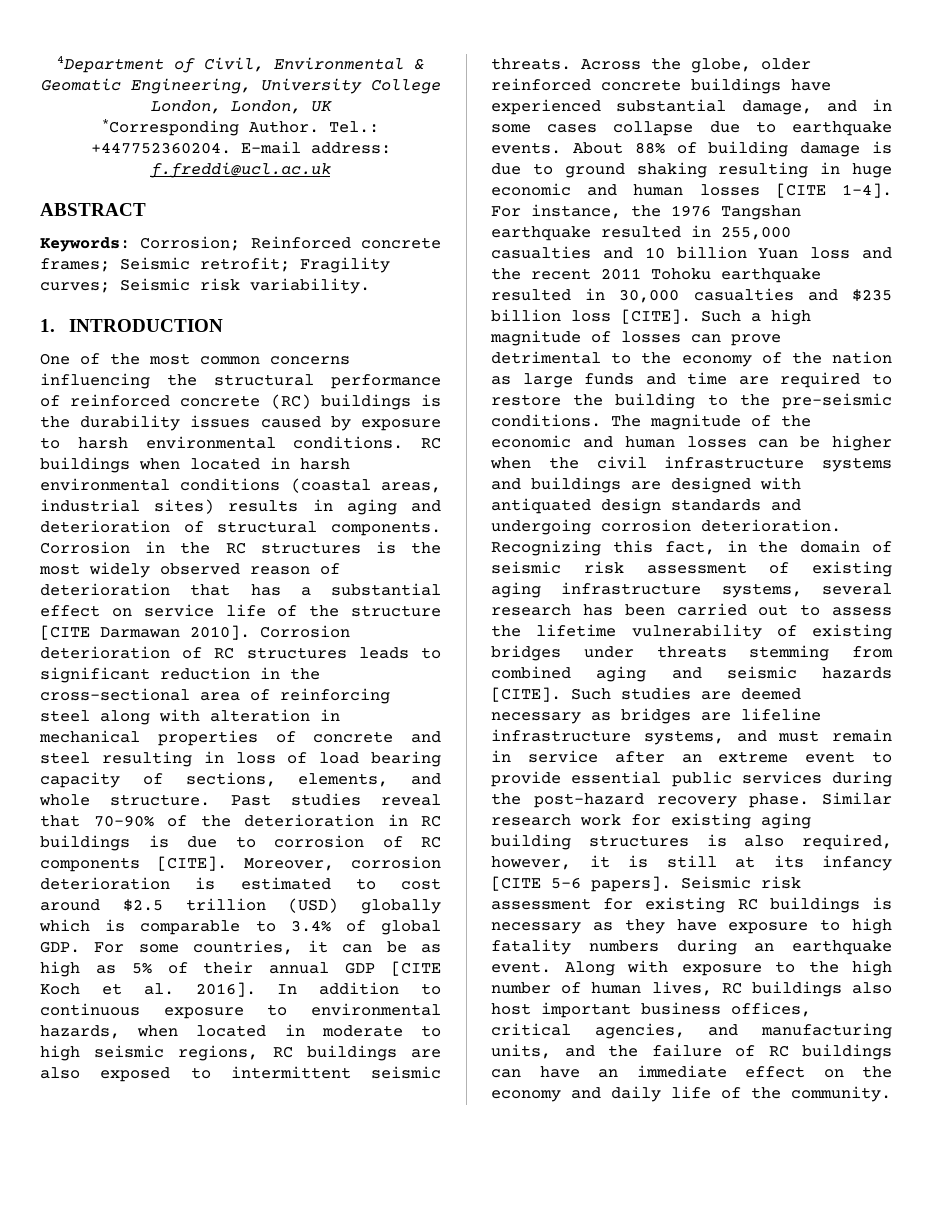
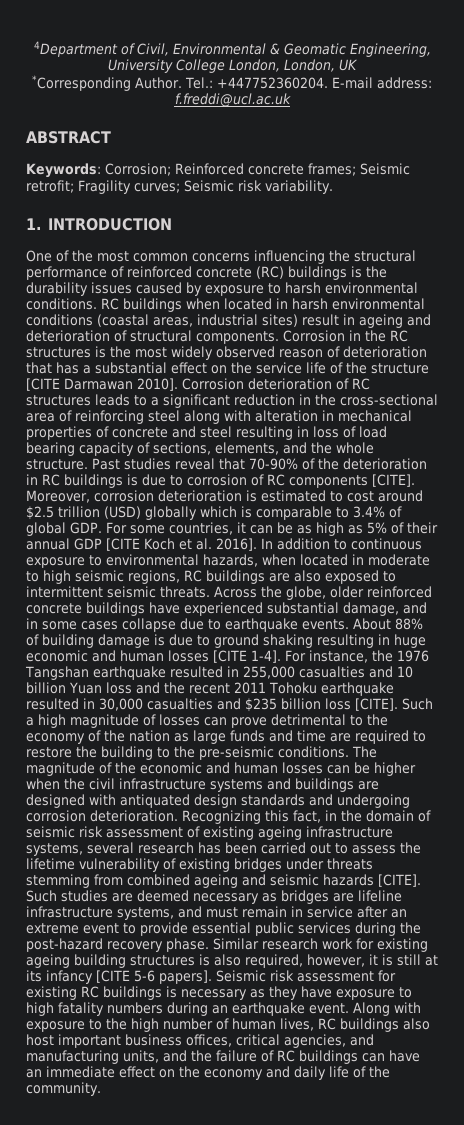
[228,499,397,515] results in aging -> [302,314,403,328] result in ageing
(132, 612) none -> [231,362,252,374] the
(441, 653) none -> [151,397,159,406] a
(441, 779) none -> [311,442,332,454] the
[491,582,541,598] aging -> [258,826,302,840] ageing
[596,666,647,682] aging -> [194,874,238,888] ageing
[761,813,811,829] aging -> [26,954,70,968] ageing

